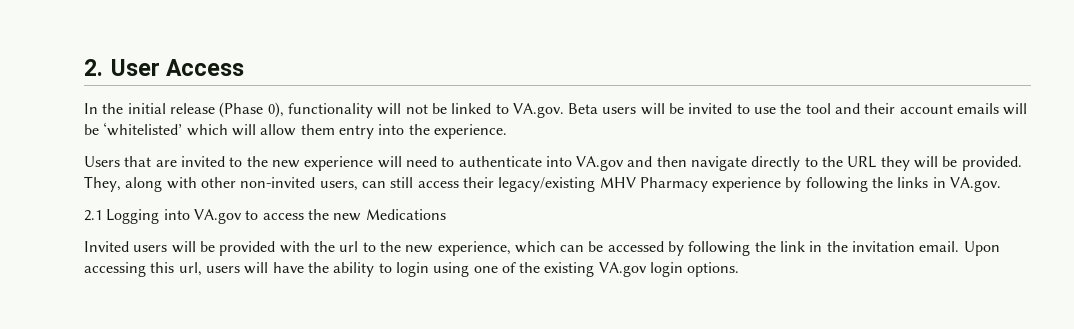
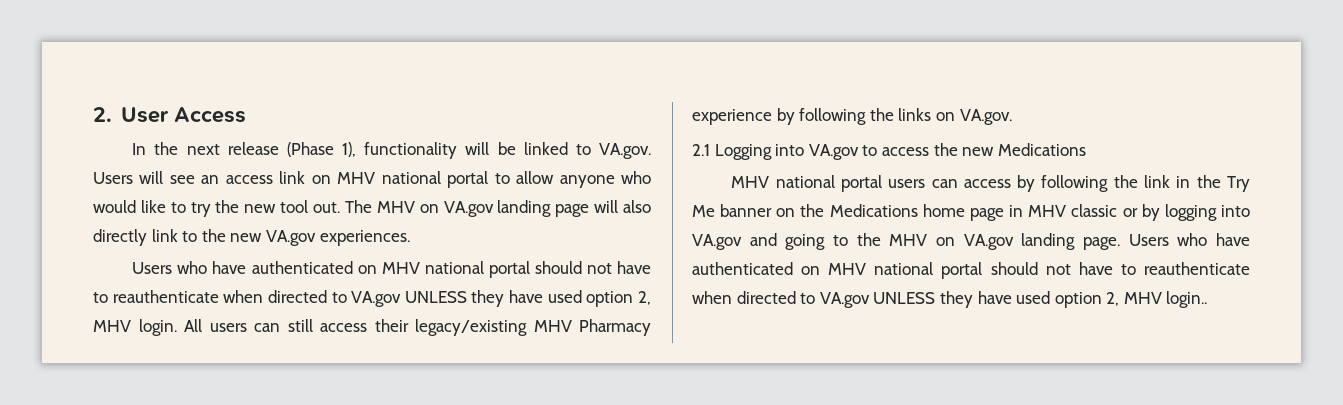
[127,103,166,114] initial -> [186,144,220,155] next
[267,102,284,118] 0), -> [342,142,357,157] 1),
[405,104,428,114] not -> (490, 148) none
[568,103,1028,115] [84,122,507,139] [84,156,1022,171] [84,176,358,192] Beta users will be invited to use the tool and their account emails will be ‘whitelisted’ which will allow them entry into the experience. // Users that are invited to the new experience will need to authenticate into VA.gov and then navigate directly to the URL they will be provided. They, along with other non-invited users, -> [93,171,651,188] [93,200,651,217] [93,229,410,246] [132,261,652,278] [93,290,651,307] [93,319,247,336] Users will see an access link on MHV national portal to allow anyone who would like to try the new tool out. The MHV on VA.gov landing page will also directly link to the new VA.gov experiences. // Users who have authenticated on MHV national portal should not have to reauthenticate when directed to VA.gov UNLESS they have used option 2, MHV login. All users
[932,177,946,188] in -> [935,112,955,121] on
[84,241,664,256] Invited users will be provided with the url to the new experience, which can be accessed -> [731,175,1011,192] MHV national portal users can access
[852,241,1000,256] [84,262,740,277] invitation email. Upon accessing this url, users will have the ability to login using one of the existing VA.gov login options. -> [1226,176,1250,192] [692,204,1250,221] [692,233,1250,250] [692,262,1250,279] [692,291,1208,308] Try Me banner on the Medications home page in MHV classic or by logging into VA.gov and going to the MHV on VA.gov landing page. Users who have authenticated on MHV national portal should not have to reauthenticate when directed to VA.gov UNLESS they have used option 2, MHV login..

